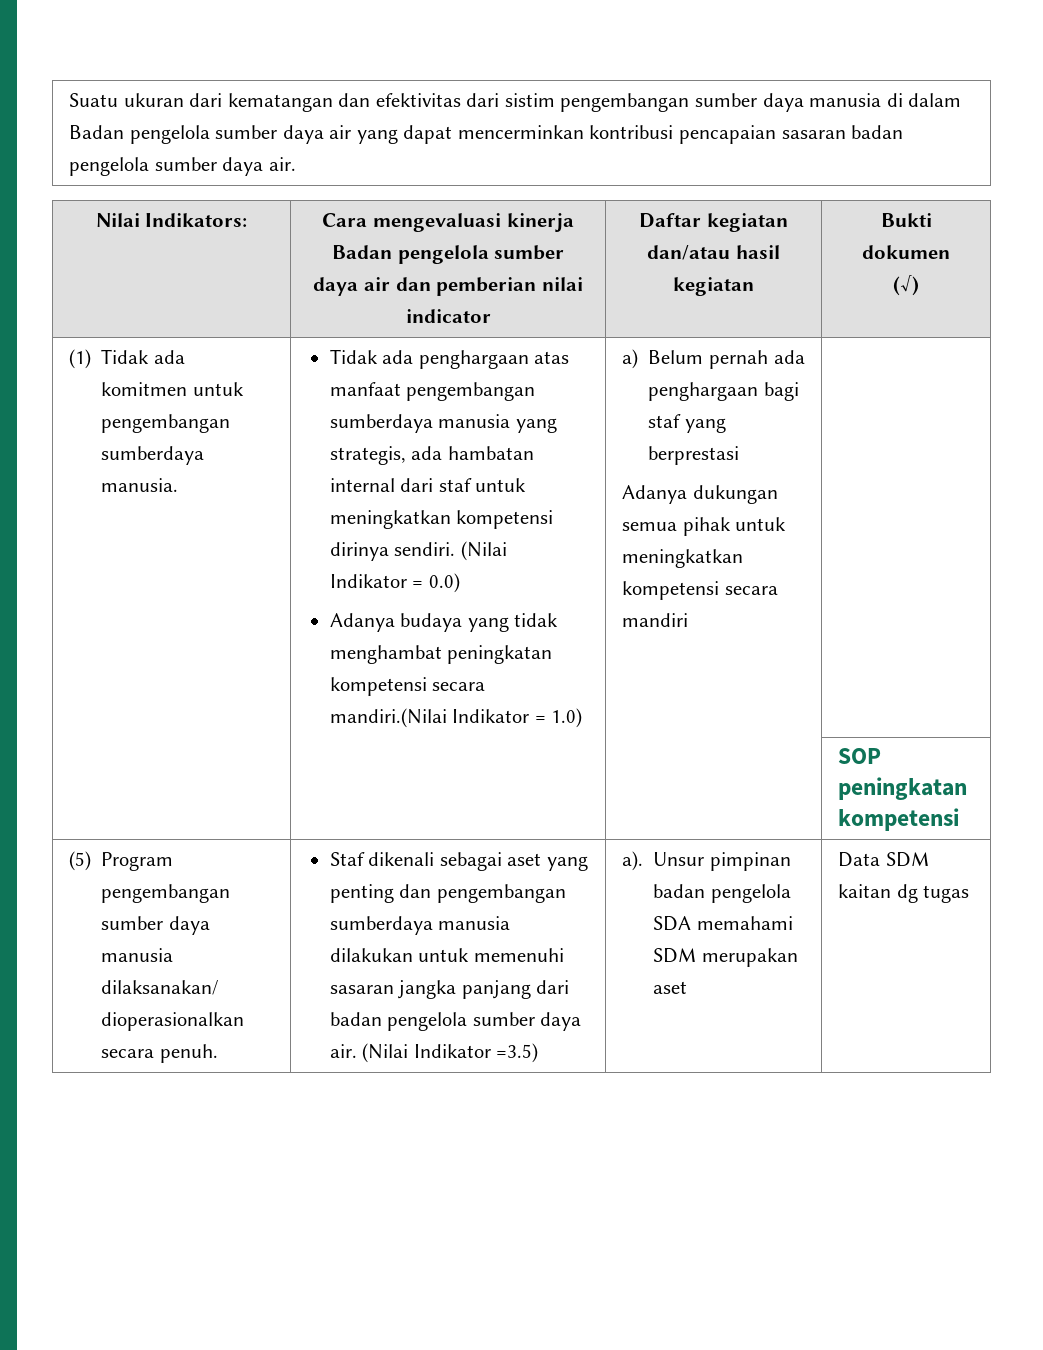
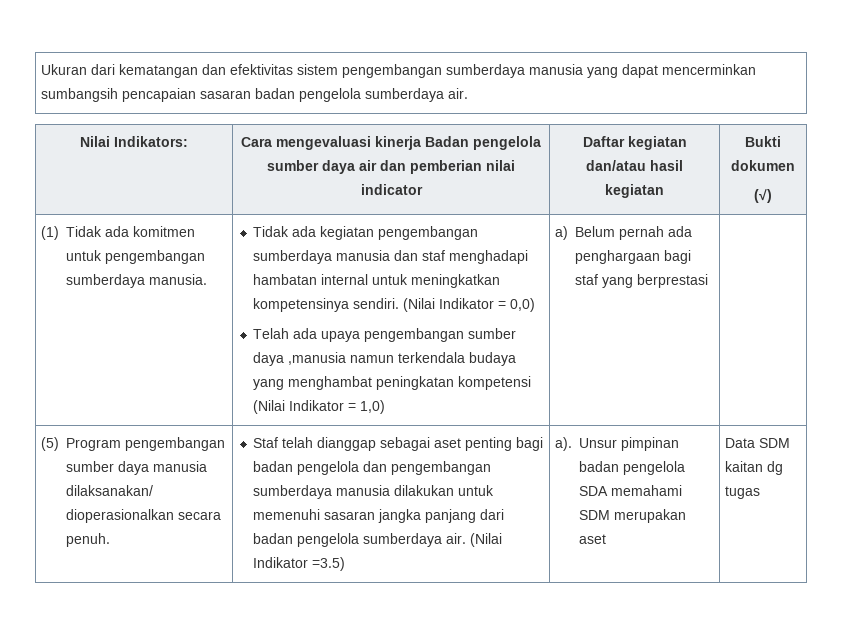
[69,93,184,107] Suatu ukuran -> [40,64,87,75] Ukuran
[466,93,962,112] [69,125,352,144] dari sistim pengembangan sumber daya manusia di dalam Badan pengelola sumber daya air -> [296,64,583,78] sistem pengembangan sumberdaya manusia
[589,125,674,139] kontribusi -> [40,88,118,102] sumbangsih
[154,157,264,176] sumber daya -> [364,88,444,102] sumberdaya
[418,350,570,369] [329,382,536,401] [329,414,557,433] [329,446,534,465] [329,478,527,492] [329,510,554,529] [329,541,507,561] [329,573,460,593] [329,613,395,632] penghargaan atas manfaat pengembangan sumberdaya manusia yang strategis, ada hambatan internal dari staf untuk meningkatkan kompetensi dirinya sendiri. (Nilai Indikator = 0.0) // Adanya -> [320,226,479,240] [253,250,529,264] [253,274,501,288] [253,298,536,312] [253,328,517,342] [253,352,466,366] kegiatan pengembangan sumberdaya manusia dan staf menghadapi hambatan internal untuk meningkatkan kompetensinya sendiri. (Nilai Indikator = 0,0) // Telah ada upaya pengembangan sumber daya ,manusia namun terkendala
[514,613,559,627] tidak -> (285, 384) none
[432,682,486,691] [329,708,583,728] secara mandiri.(Nilai Indikator = 1.0) -> [253,400,386,414] (Nilai Indikator = 1,0)
[622,485,778,504] [622,517,787,536] [622,549,744,568] [622,581,778,600] [622,613,689,627] [838,748,882,764] [838,777,968,800] [838,808,960,831] // Adanya dukungan semua pihak untuk meningkatkan kompetensi secara mandiri | // | | | SOP peningkatan kompetensi -> (708, 281) |
[368,852,588,871] [329,884,394,903] dikenali sebagai aset yang penting -> [282,437,544,451] [253,461,360,475] telah dianggap sebagai aset penting bagi badan pengelola
[472,1012,582,1031] sumber daya -> [363,533,443,547] sumberdaya

